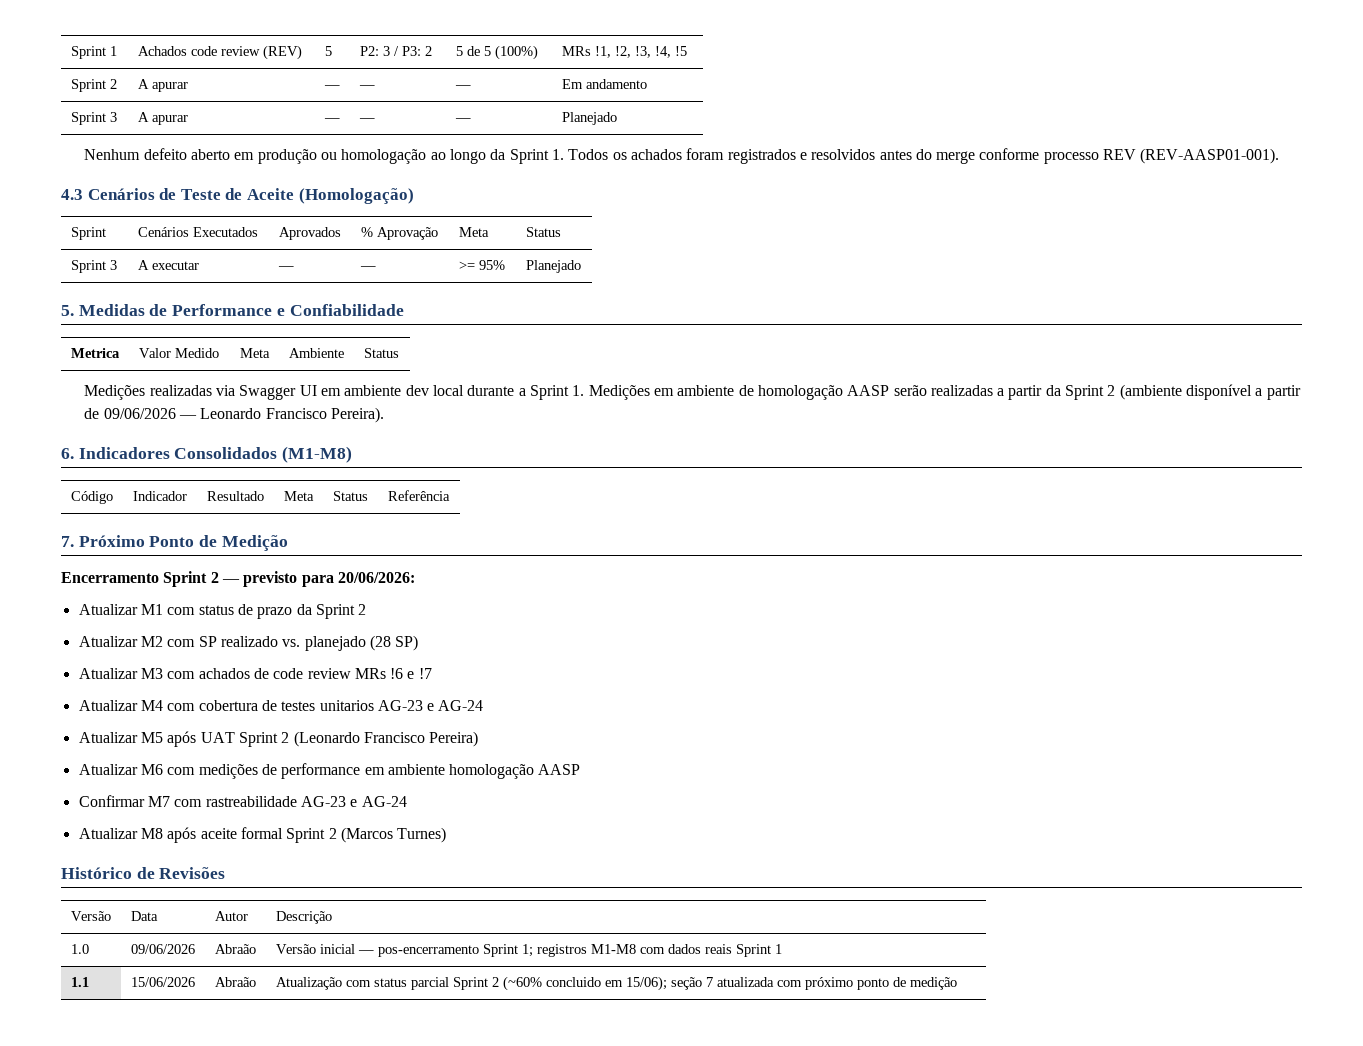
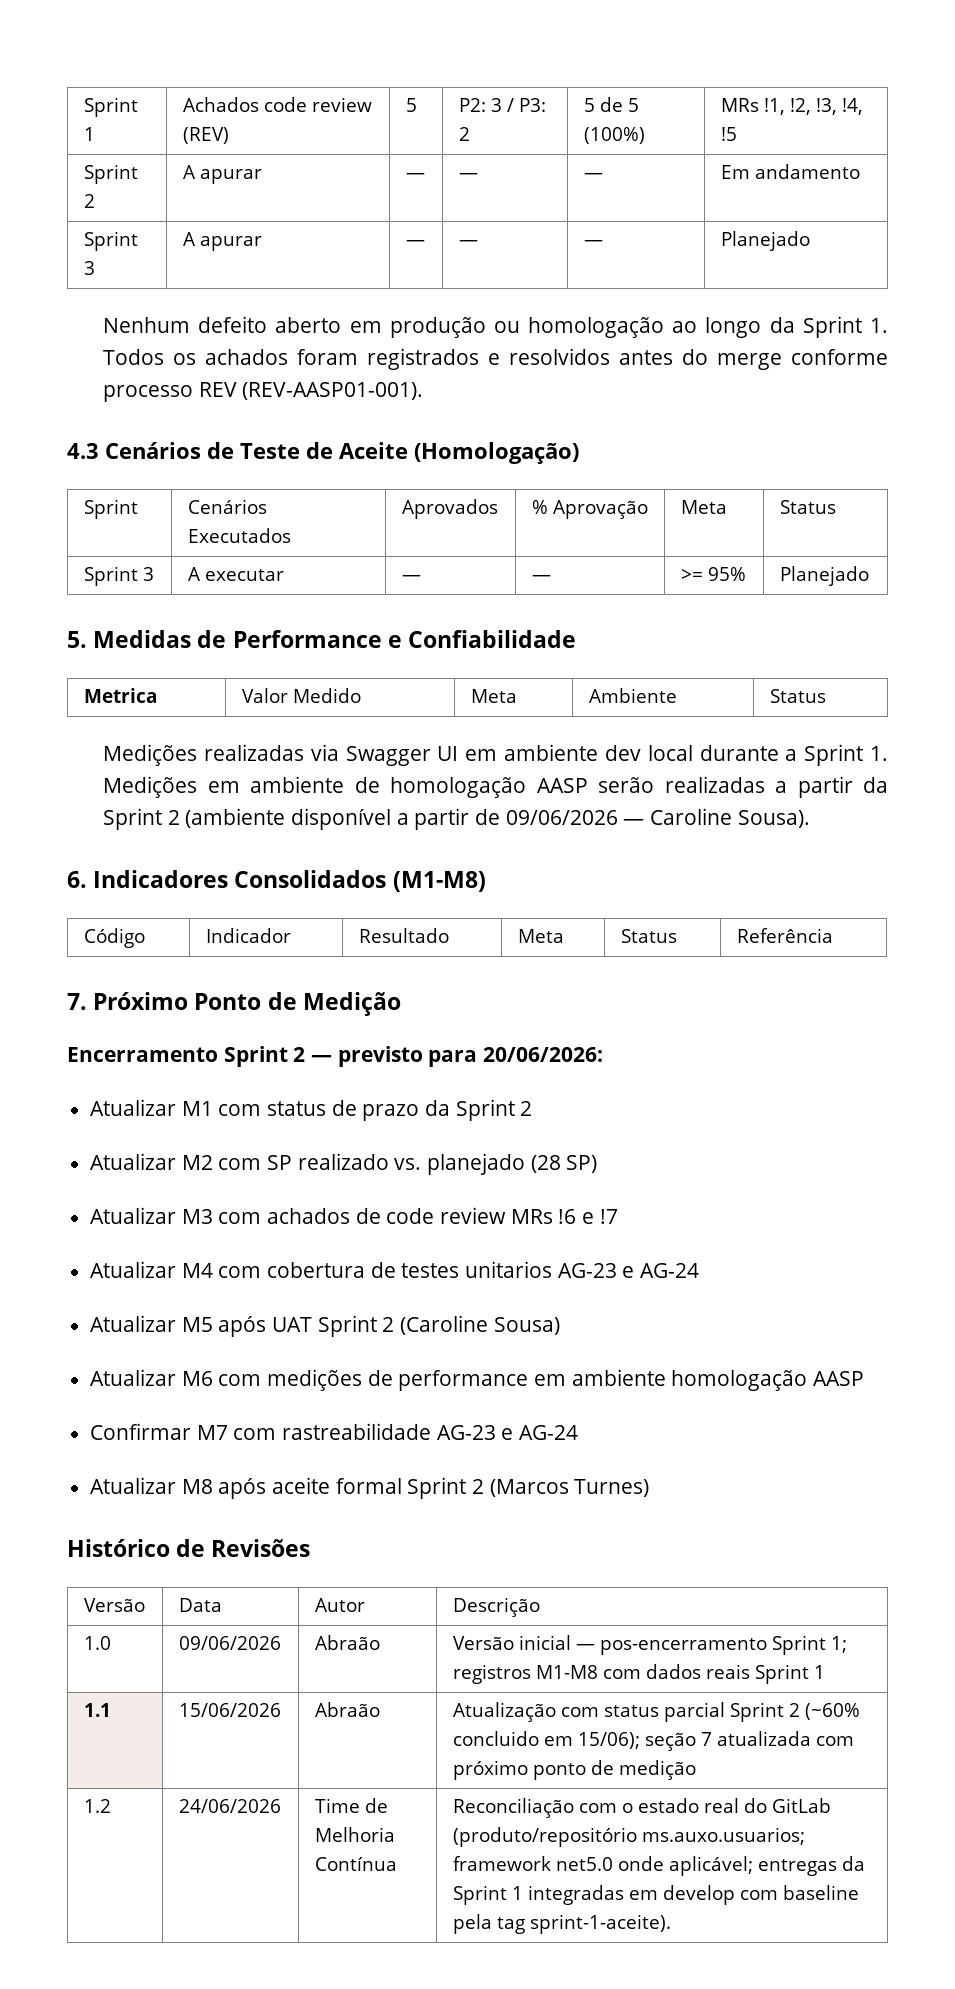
[200,407,385,423] Leonardo Francisco Pereira). -> [650,808,810,828] Caroline Sousa).
[293,731,479,747] (Leonardo Francisco Pereira) -> [400,1315,560,1335] (Caroline Sousa)
(957, 983) none -> [83,1799,111,1813] [178,1799,281,1813] [314,1798,388,1813] [314,1827,395,1842] [314,1857,397,1871] [452,1798,832,1818] [452,1827,805,1847] [452,1856,866,1876] [452,1885,860,1905] [452,1914,671,1934] // 1.2 | 24/06/2026 | Time de Melhoria Contínua | Reconciliação com o estado real do GitLab (produto/repositório ms.auxo.usuarios; framework net5.0 onde aplicável; entregas da Sprint 1 integradas em develop com baseline pela tag sprint-1-aceite).

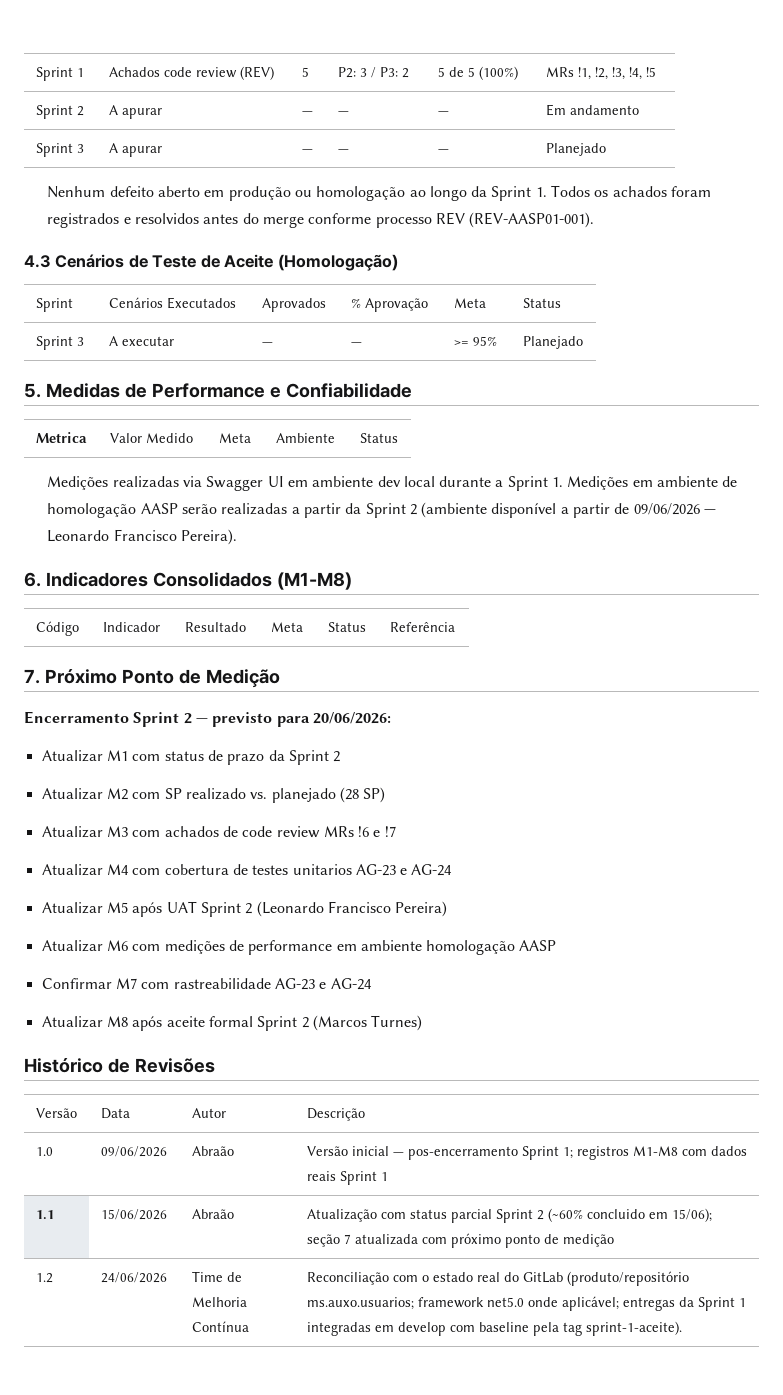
[650,808,810,828] Caroline Sousa). -> [47,529,237,545] Leonardo Francisco Pereira).
[400,1315,560,1335] (Caroline Sousa) -> [256,901,448,917] (Leonardo Francisco Pereira)

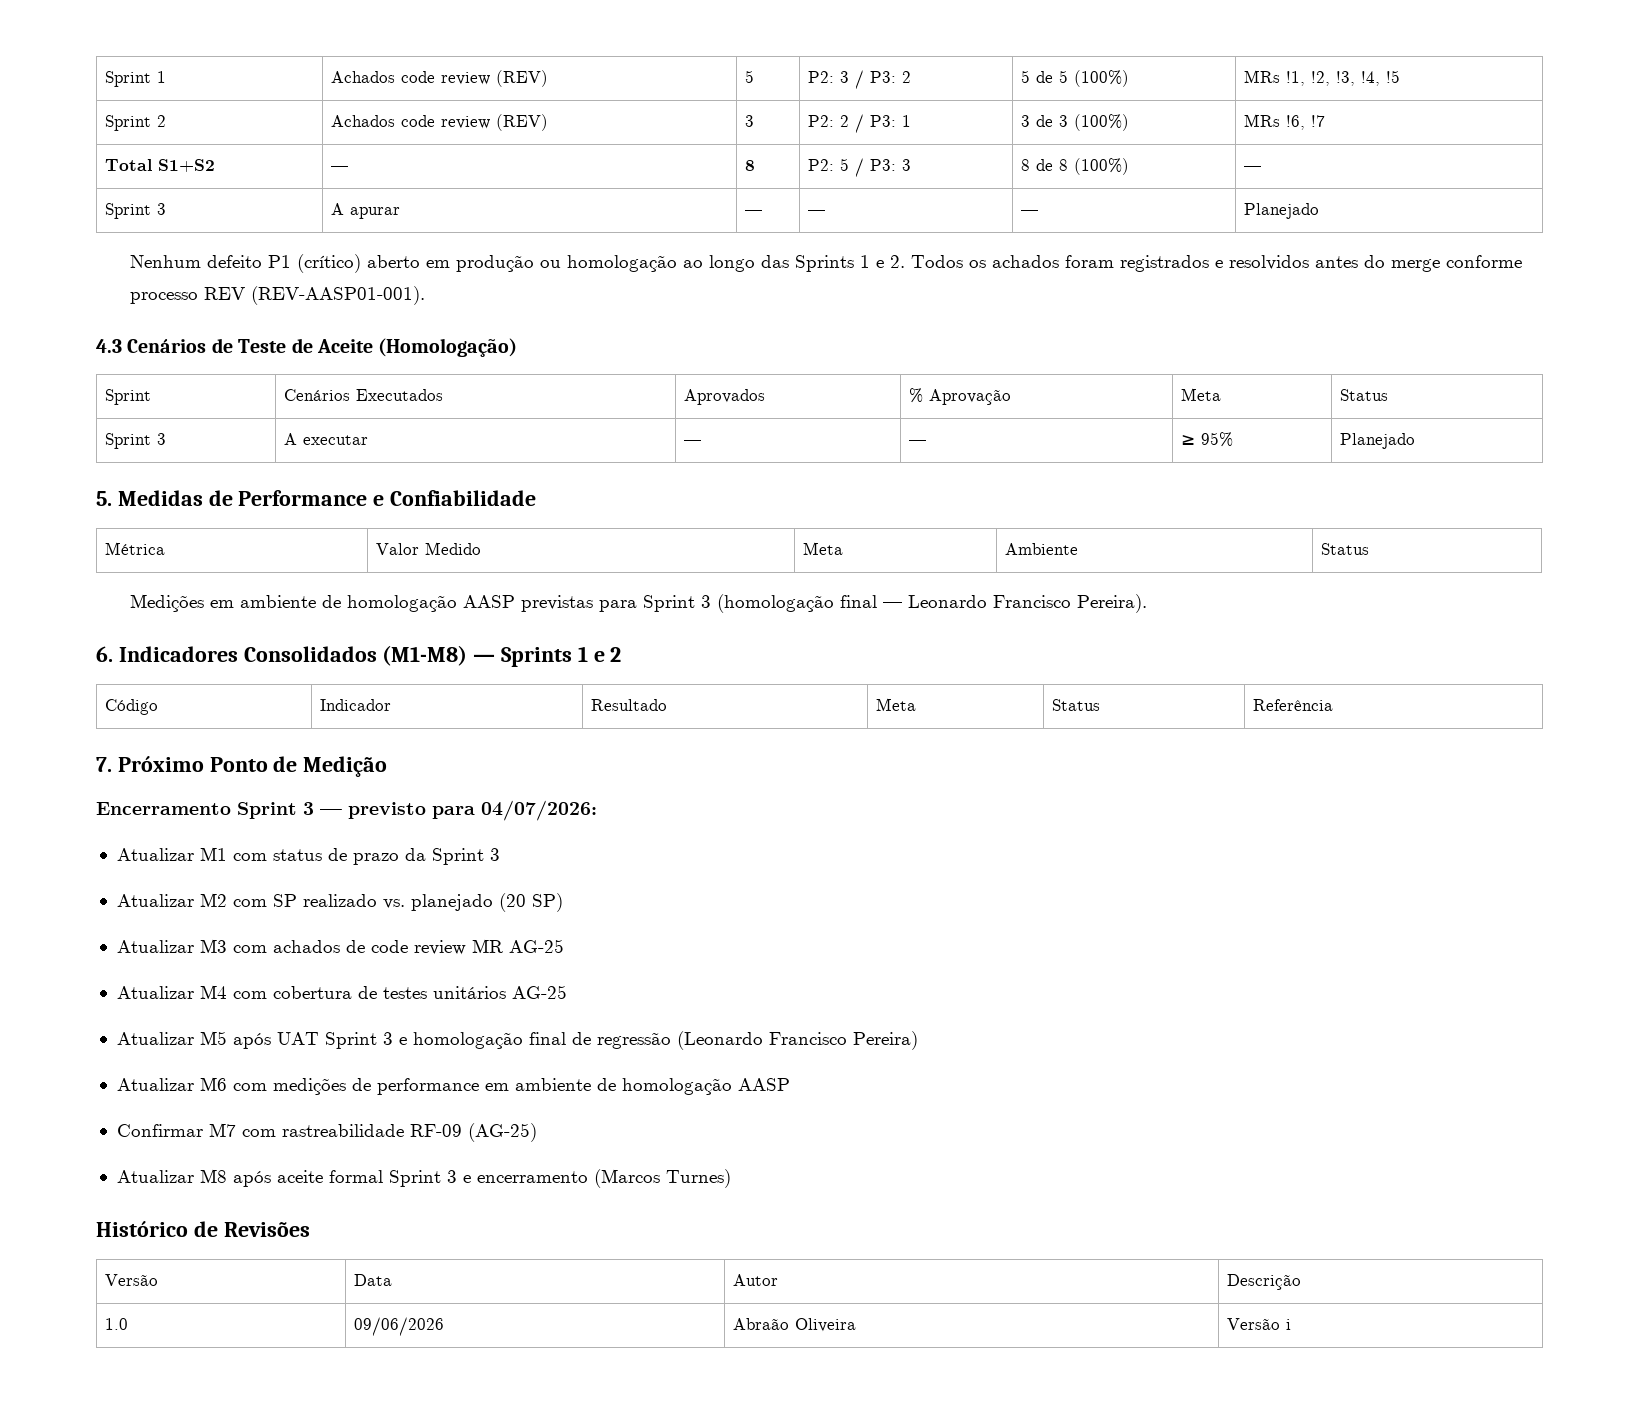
[108,105,162,119] [301,111,313,115] [337,111,349,115] [437,111,449,115] [545,104,639,116] A apurar | — | — | — | Em andamento -> [330,114,548,131] [744,115,754,127] [807,114,911,133] [1020,114,1129,131] [1243,114,1325,130] [104,159,215,172] [330,166,348,171] [744,160,755,171] [807,158,911,177] [1020,158,1129,175] [1243,166,1261,171] Achados code review (REV) | 3 | P2: 2 / P3: 1 | 3 de 3 (100%) | MRs !6, !7 // Total S1+S2 | — | 8 | P2: 5 / P3: 3 | 8 de 8 (100%) | —
(154, 191) none -> [267,254,361,273] P1 (crítico)
[471,186,547,201] da Sprint 1. -> [760,255,905,272] das Sprints 1 e 2.
[453,340,469,346] >= -> [1180,435,1195,445] ≥
[35,432,87,443] Metrica -> [104,542,165,555] Métrica
[112,476,738,491] [47,502,700,518] realizadas via Swagger UI em ambiente dev local durante a Sprint 1. Medições em ambiente de homologação AASP serão realizadas a partir da Sprint 2 (ambiente disponível a partir de 09/06/2026 -> [209,594,877,613] em ambiente de homologação AASP previstas para Sprint 3 (homologação final
(352, 581) none -> [473,646,622,667] — Sprints 1 e 2
[183,713,192,724] 2 -> [303,802,314,815] 3
[312,712,391,724] 20/06/2026: -> [481,800,597,821] 04/07/2026:
[333,751,341,762] 2 -> [489,848,500,861] 3
[339,787,359,803] (28 -> [498,893,526,912] (20
[323,826,396,837] MRs !6 e !7 -> [471,939,564,953] MR AG-25
[292,864,453,876] unitarios AG-23 e AG-24 -> [432,985,567,999] unitários AG-25
[245,903,253,914] 2 -> [382,1032,671,1049] 3 e homologação final de regressão
(422, 945) none -> [596,1078,616,1091] de
[274,978,372,990] AG-23 e AG-24 -> [409,1123,537,1142] RF-09 (AG-25)
[301,1017,309,1028] 2 -> [446,1170,588,1183] 3 e encerramento
[306,1146,747,1160] [306,1171,388,1185] [35,1210,54,1220] [100,1209,167,1220] [191,1209,234,1219] [306,1208,712,1223] [306,1233,614,1248] [35,1273,53,1283] [100,1272,167,1283] [191,1271,242,1282] [191,1297,247,1307] [191,1321,249,1332] [306,1271,689,1286] [306,1296,746,1311] [306,1321,682,1336] | Versão inicial — pos-encerramento Sprint 1; registros M1-M8 com dados reais Sprint 1 // 1.1 | 15/06/2026 | Abraão | Atualização com status parcial Sprint 2 (~60% concluido em 15/06); seção 7 atualizada com próximo ponto de medição // 1.2 | 24/06/2026 | Time de Melhoria Contínua | Reconciliação com o estado real do GitLab (produto/repositório ms.auxo.usuarios; framework net5.0 onde aplicável; entregas da Sprint 1 integradas em develop com baseline pela tag sprint-1-aceite). -> [794,1318,856,1332] [1226,1318,1291,1330] Oliveira | Versão i

